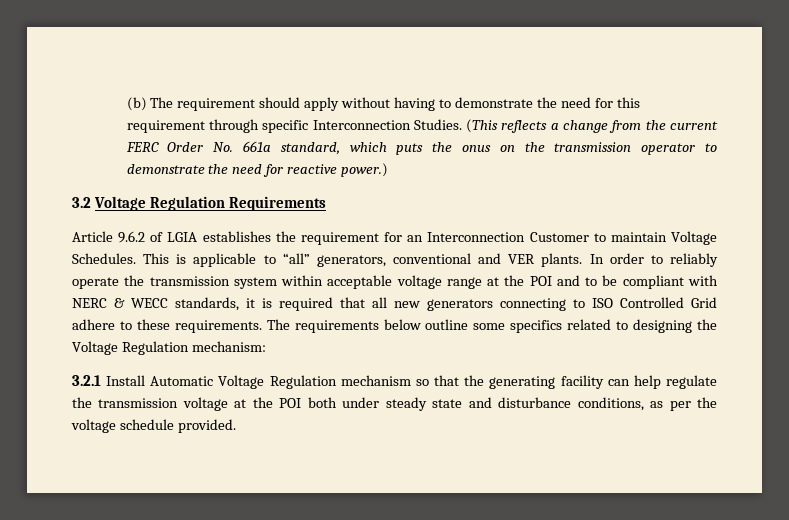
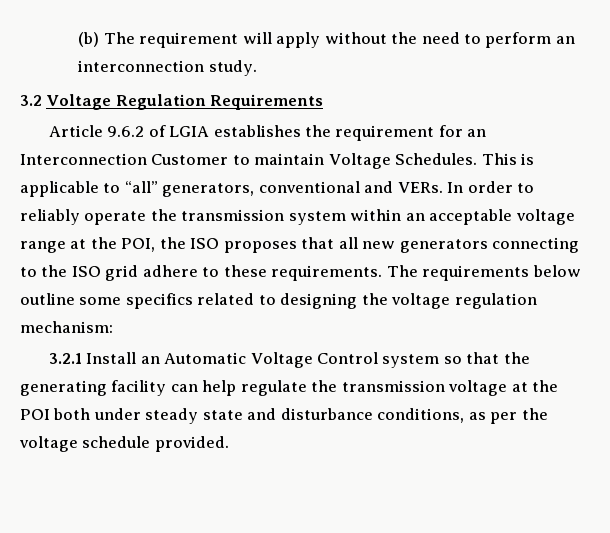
[259,97,301,108] should -> [242,32,272,44] will
[394,97,640,111] [126,119,718,133] [125,141,717,155] [126,163,389,177] having to demonstrate the need for this requirement through specific Interconnection Studies. (This reflects a change from the current FERC Order No. 661a standard, which puts the onus on the transmission operator to demonstrate the need for reactive power.) -> [391,32,575,48] [78,60,257,76] the need to perform an interconnection study.
[508,253,583,267] VER plants. -> [397,182,443,193] VERs.
(324, 280) none -> [405,213,425,221] an
[529,275,718,289] [72,297,333,311] POI and to be compliant with NERC & WECC standards, it is required -> [121,237,297,253] POI, the ISO proposes
[592,297,717,308] ISO Controlled Grid -> [41,265,139,281] the ISO grid
[72,341,189,355] Voltage Regulation -> [391,293,537,309] voltage regulation
(146, 380) none -> [140,356,160,364] an
[269,375,411,389] Regulation mechanism -> [316,352,440,368] Control system

